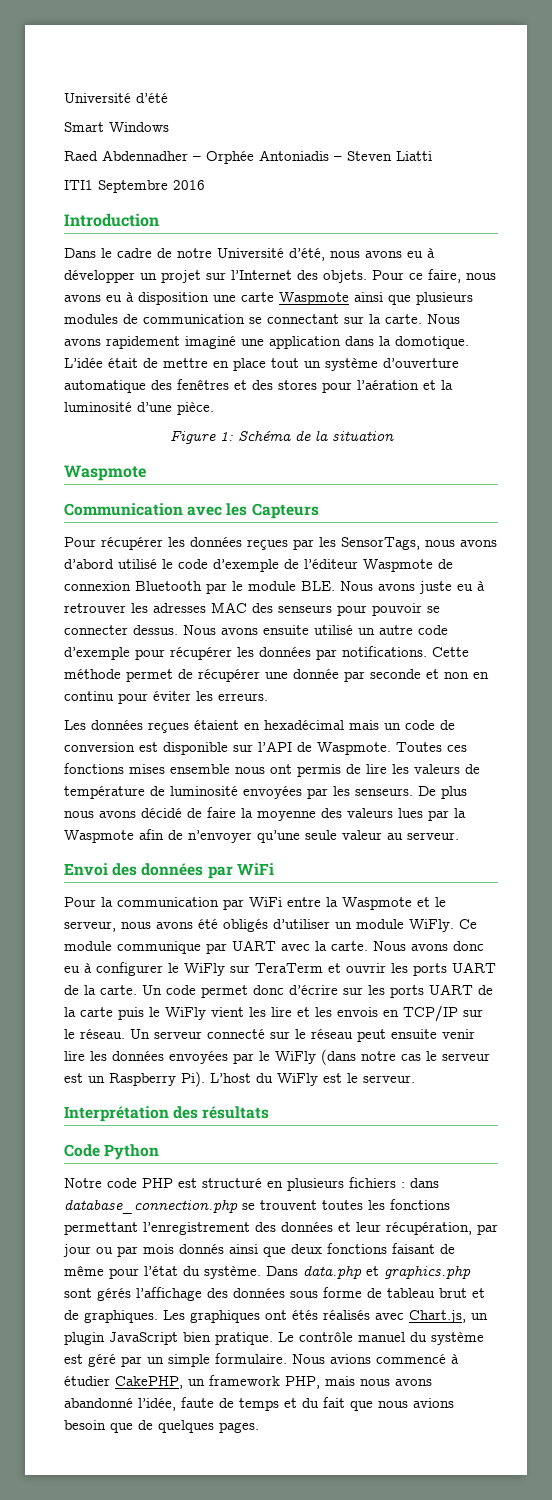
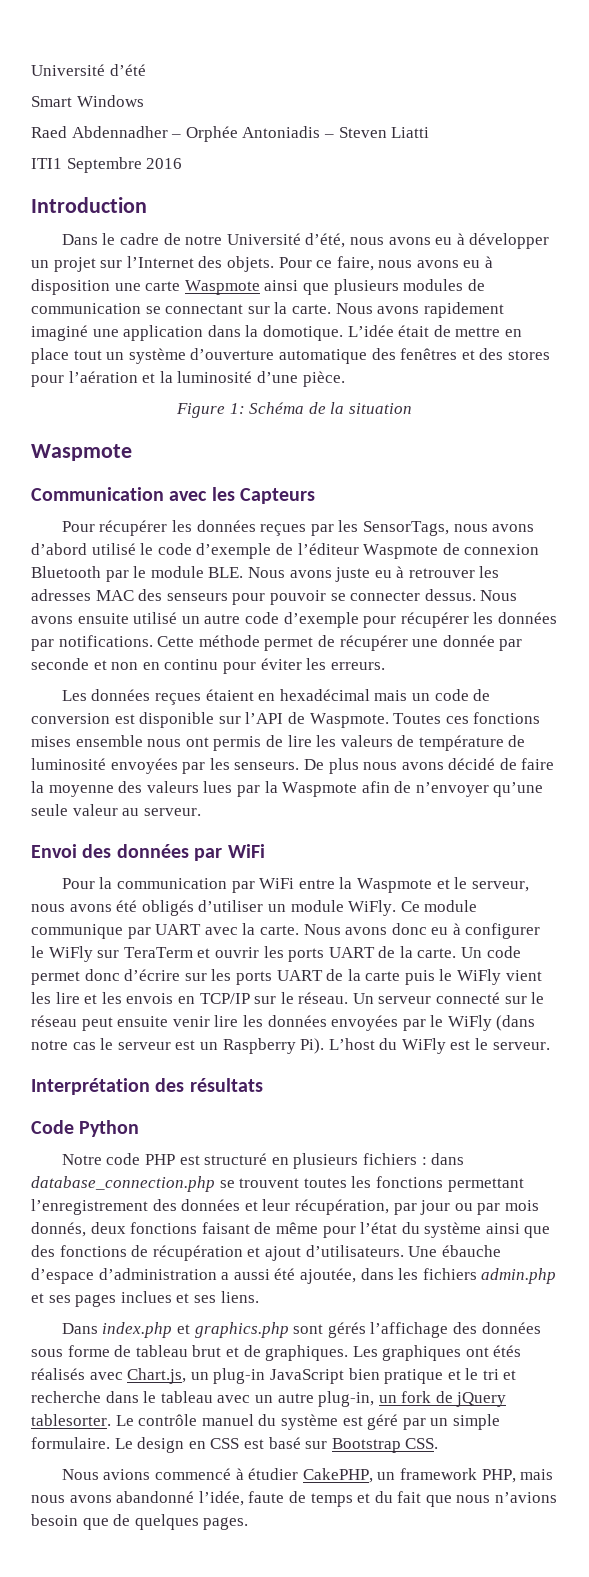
[179,1244,286,1257] donnés ainsi que -> [31,1222,86,1237] donnés,
[204,1265,362,1279] système. Dans data.php -> [424,1222,551,1238] [31,1245,501,1261] [31,1268,557,1284] [31,1291,259,1307] [61,1322,173,1338] système ainsi que des fonctions de récupération et ajout d’utilisateurs. Une ébauche d’espace d’administration a aussi été ajoutée, dans les fichiers admin.php et ses pages inclues et ses liens. // Dans index.php
[64,1332,105,1345] plugin -> [213,1368,266,1384] plug-in
[215,1332,273,1345] pratique. -> [384,1368,517,1384] [31,1391,507,1407] [31,1414,111,1426] pratique et le tri et recherche dans le tableau avec un autre plug-in, un fork de jQuery tablesorter.
(287, 1358) none -> [114,1437,439,1453] Le design en CSS est basé sur Bootstrap CSS. //
[413,1398,454,1408] avions -> [495,1492,558,1503] n’avions

